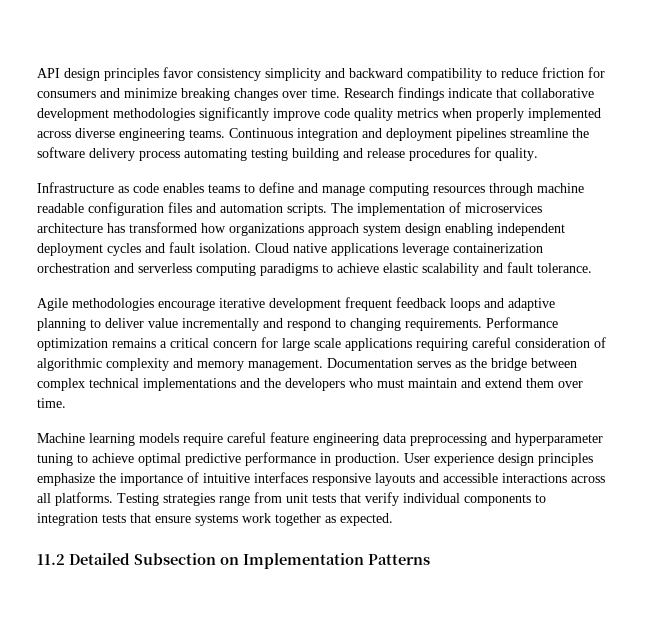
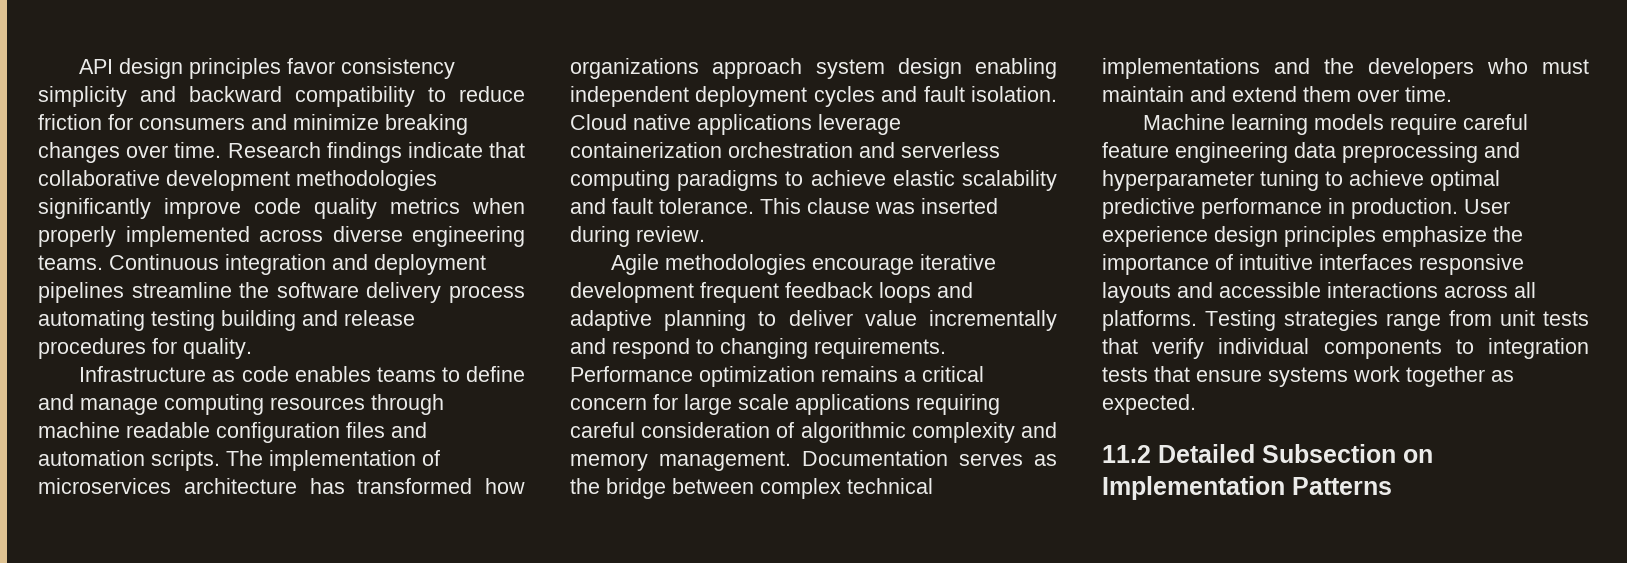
(592, 268) none -> [760,198,998,214] [570,226,705,247] This clause was inserted during review.

